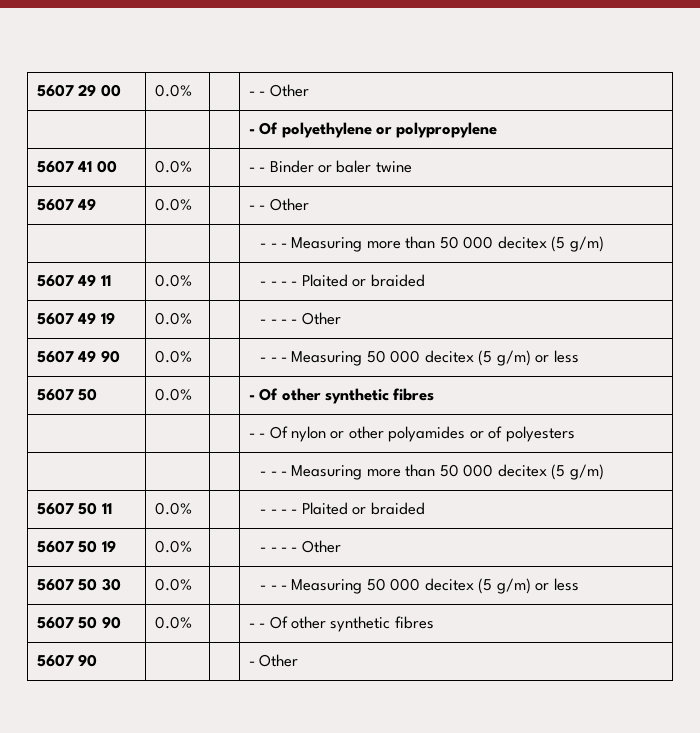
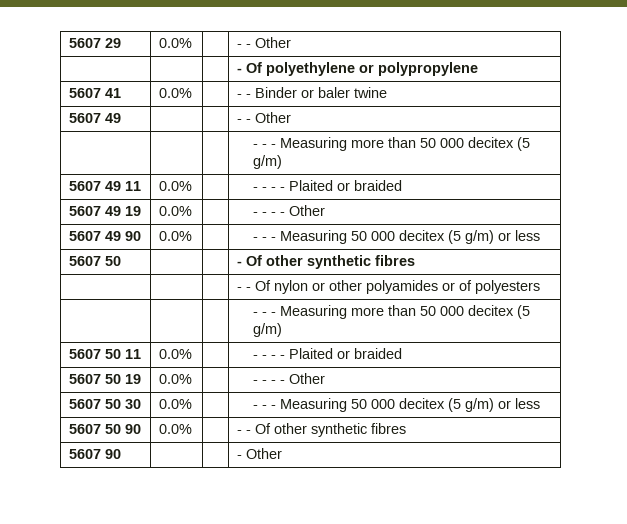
[100,84,121,97] 00 -> (122, 43) none
[96,160,117,173] 00 -> (122, 93) none
[154,198,192,211] 0.0% -> (122, 118) none
[154,388,192,401] 0.0% -> (122, 261) none

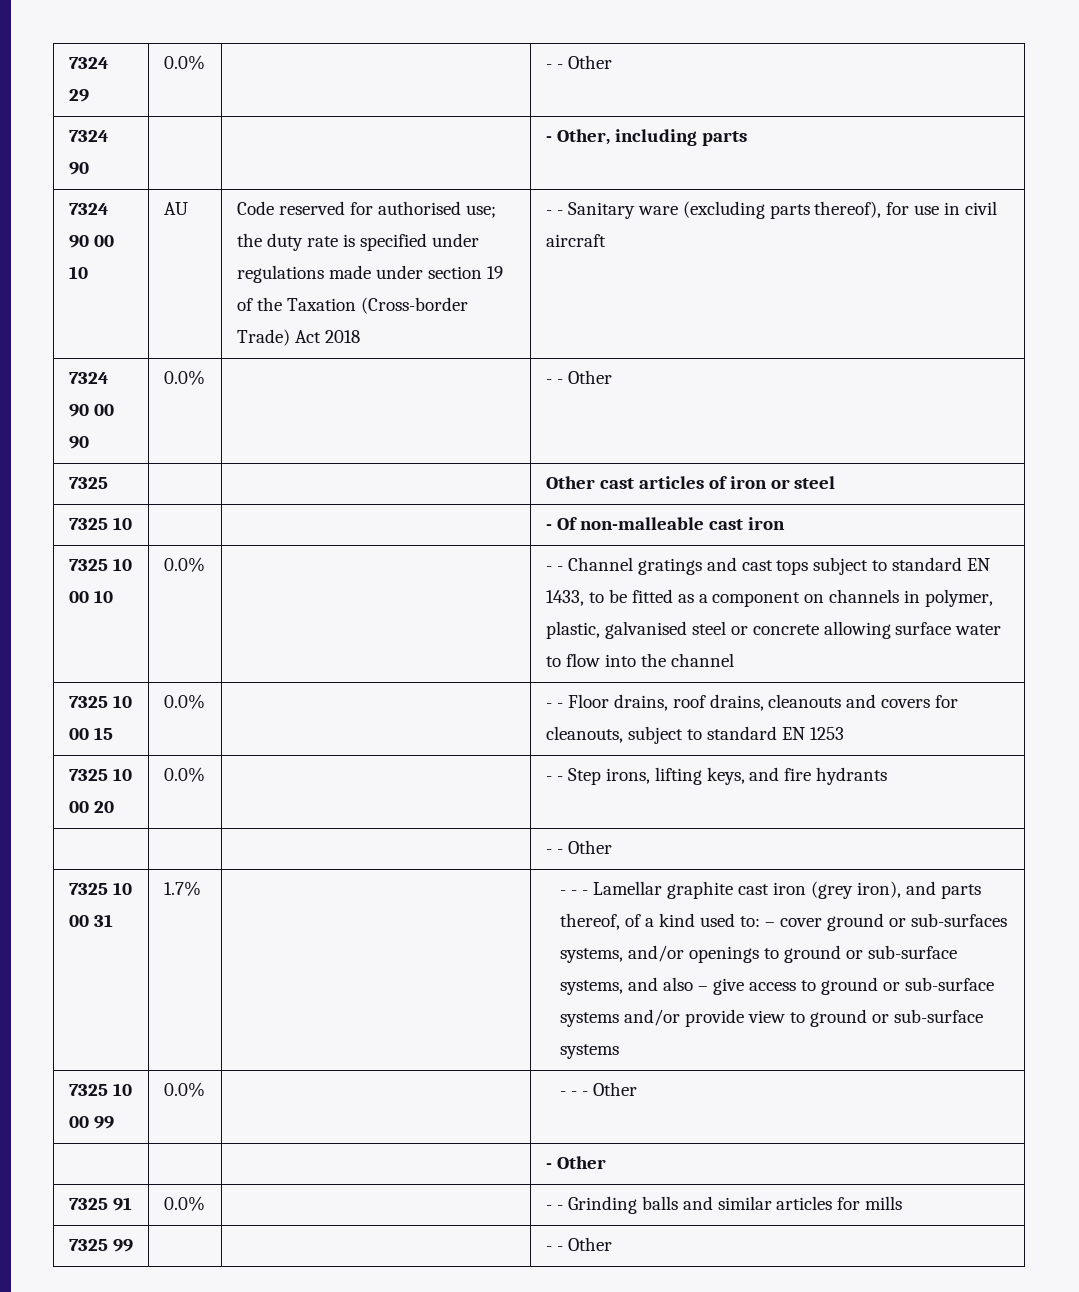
[69,38,102,48] 5607 -> [68,57,109,69] 7324
[237,62,479,76] [69,88,122,98] [159,88,193,98] [237,87,388,98] [69,113,122,123] [237,112,292,123] [253,137,531,151] [253,155,283,169] [69,181,142,191] [159,181,193,191] [253,180,403,191] [69,206,142,216] [159,206,193,216] [253,205,326,216] [69,231,142,241] [159,231,193,241] [253,230,541,244] [69,256,122,266] [237,255,416,269] [237,280,541,294] [253,305,531,319] [253,323,283,337] [69,349,142,359] [159,349,193,359] [253,348,403,359] [69,374,142,384] [159,374,193,384] [253,373,326,384] [69,399,142,409] [159,399,193,409] [253,398,541,412] [69,424,142,434] [159,424,193,434] [237,423,407,437] [69,449,122,459] | | | - Of polyethylene or polypropylene // 5607 41 | 0.0% | | - - Binder or baler twine // 5607 49 | | | - - Other // | | | - - - Measuring more than 50 000 decitex (5 g/m) // 5607 49 11 | 0.0% | | - - - - Plaited or braided // 5607 49 19 | 0.0% | | - - - - Other // 5607 49 90 | 0.0% | | - - - Measuring 50 000 decitex (5 g/m) or less // 5607 50 | | | - Of other synthetic fibres // | | | - - Of nylon or other polyamides or of polyesters // | | | - - - Measuring more than 50 000 decitex (5 g/m) // 5607 50 11 | 0.0% | | - - - - Plaited or braided // 5607 50 19 | 0.0% | | - - - - Other // 5607 50 30 | 0.0% | | - - - Measuring 50 000 decitex (5 g/m) or less // 5607 50 90 | 0.0% | | - - Of other synthetic fibres // 5607 90 | | | -> [68,130,109,142] [68,162,89,175] [545,129,747,146] [68,203,109,215] [68,235,114,248] [68,266,88,279] [163,202,188,215] [236,201,496,218] [236,233,479,251] [236,265,503,283] [236,297,468,314] [236,329,360,346] [545,201,998,219] [545,234,606,247] [68,372,109,384] [68,404,114,417] [68,436,89,449] [163,370,205,385] [545,370,612,384] [68,477,108,489] [545,476,836,489] [68,517,132,530] [545,517,785,530] [68,558,132,571] [68,590,113,603] [163,557,205,572] [545,557,991,575] [545,589,994,607] [545,621,1002,639] [545,653,734,667] [68,695,132,708] [68,727,113,740] [163,694,205,709] [545,694,959,711] [545,726,844,744] [68,768,132,781] [68,801,114,813] [163,767,205,782] [545,767,888,785] [545,840,612,854] [68,882,132,895] [68,914,113,927] [163,881,201,896] [560,881,981,899] [560,913,1007,931] [560,945,957,963] [560,977,994,995] [560,1009,983,1027] [560,1044,620,1059] [68,1083,132,1096] [68,1116,114,1129] [163,1082,205,1097] [560,1082,638,1096] [545,1156,606,1169] [68,1197,132,1211] [163,1196,205,1211] [545,1196,903,1214] [68,1239,133,1252] [545,1246,552,1251] 7324 90 | | | - Other, including parts // 7324 90 00 10 | AU | Code reserved for authorised use; the duty rate is specified under regulations made under section 19 of the Taxation (Cross-border Trade) Act 2018 | - - Sanitary ware (excluding parts thereof), for use in civil aircraft // 7324 90 00 90 | 0.0% | | - - Other // 7325 | | | Other cast articles of iron or steel // 7325 10 | | | - Of non-malleable cast iron // 7325 10 00 10 | 0.0% | | - - Channel gratings and cast tops subject to standard EN 1433, to be fitted as a component on channels in polymer, plastic, galvanised steel or concrete allowing surface water to flow into the channel // 7325 10 00 15 | 0.0% | | - - Floor drains, roof drains, cleanouts and covers for cleanouts, subject to standard EN 1253 // 7325 10 00 20 | 0.0% | | - - Step irons, lifting keys, and fire hydrants // | | | - - Other // 7325 10 00 31 | 1.7% | | - - - Lamellar graphite cast iron (grey iron), and parts thereof, of a kind used to: – cover ground or sub-surfaces systems, and/or openings to ground or sub-surface systems, and also – give access to ground or sub-surface systems and/or provide view to ground or sub-surface systems // 7325 10 00 99 | 0.0% | | - - - Other // | | | - Other // 7325 91 | 0.0% | | - - Grinding balls and similar articles for mills // 7325 99 | | | -

